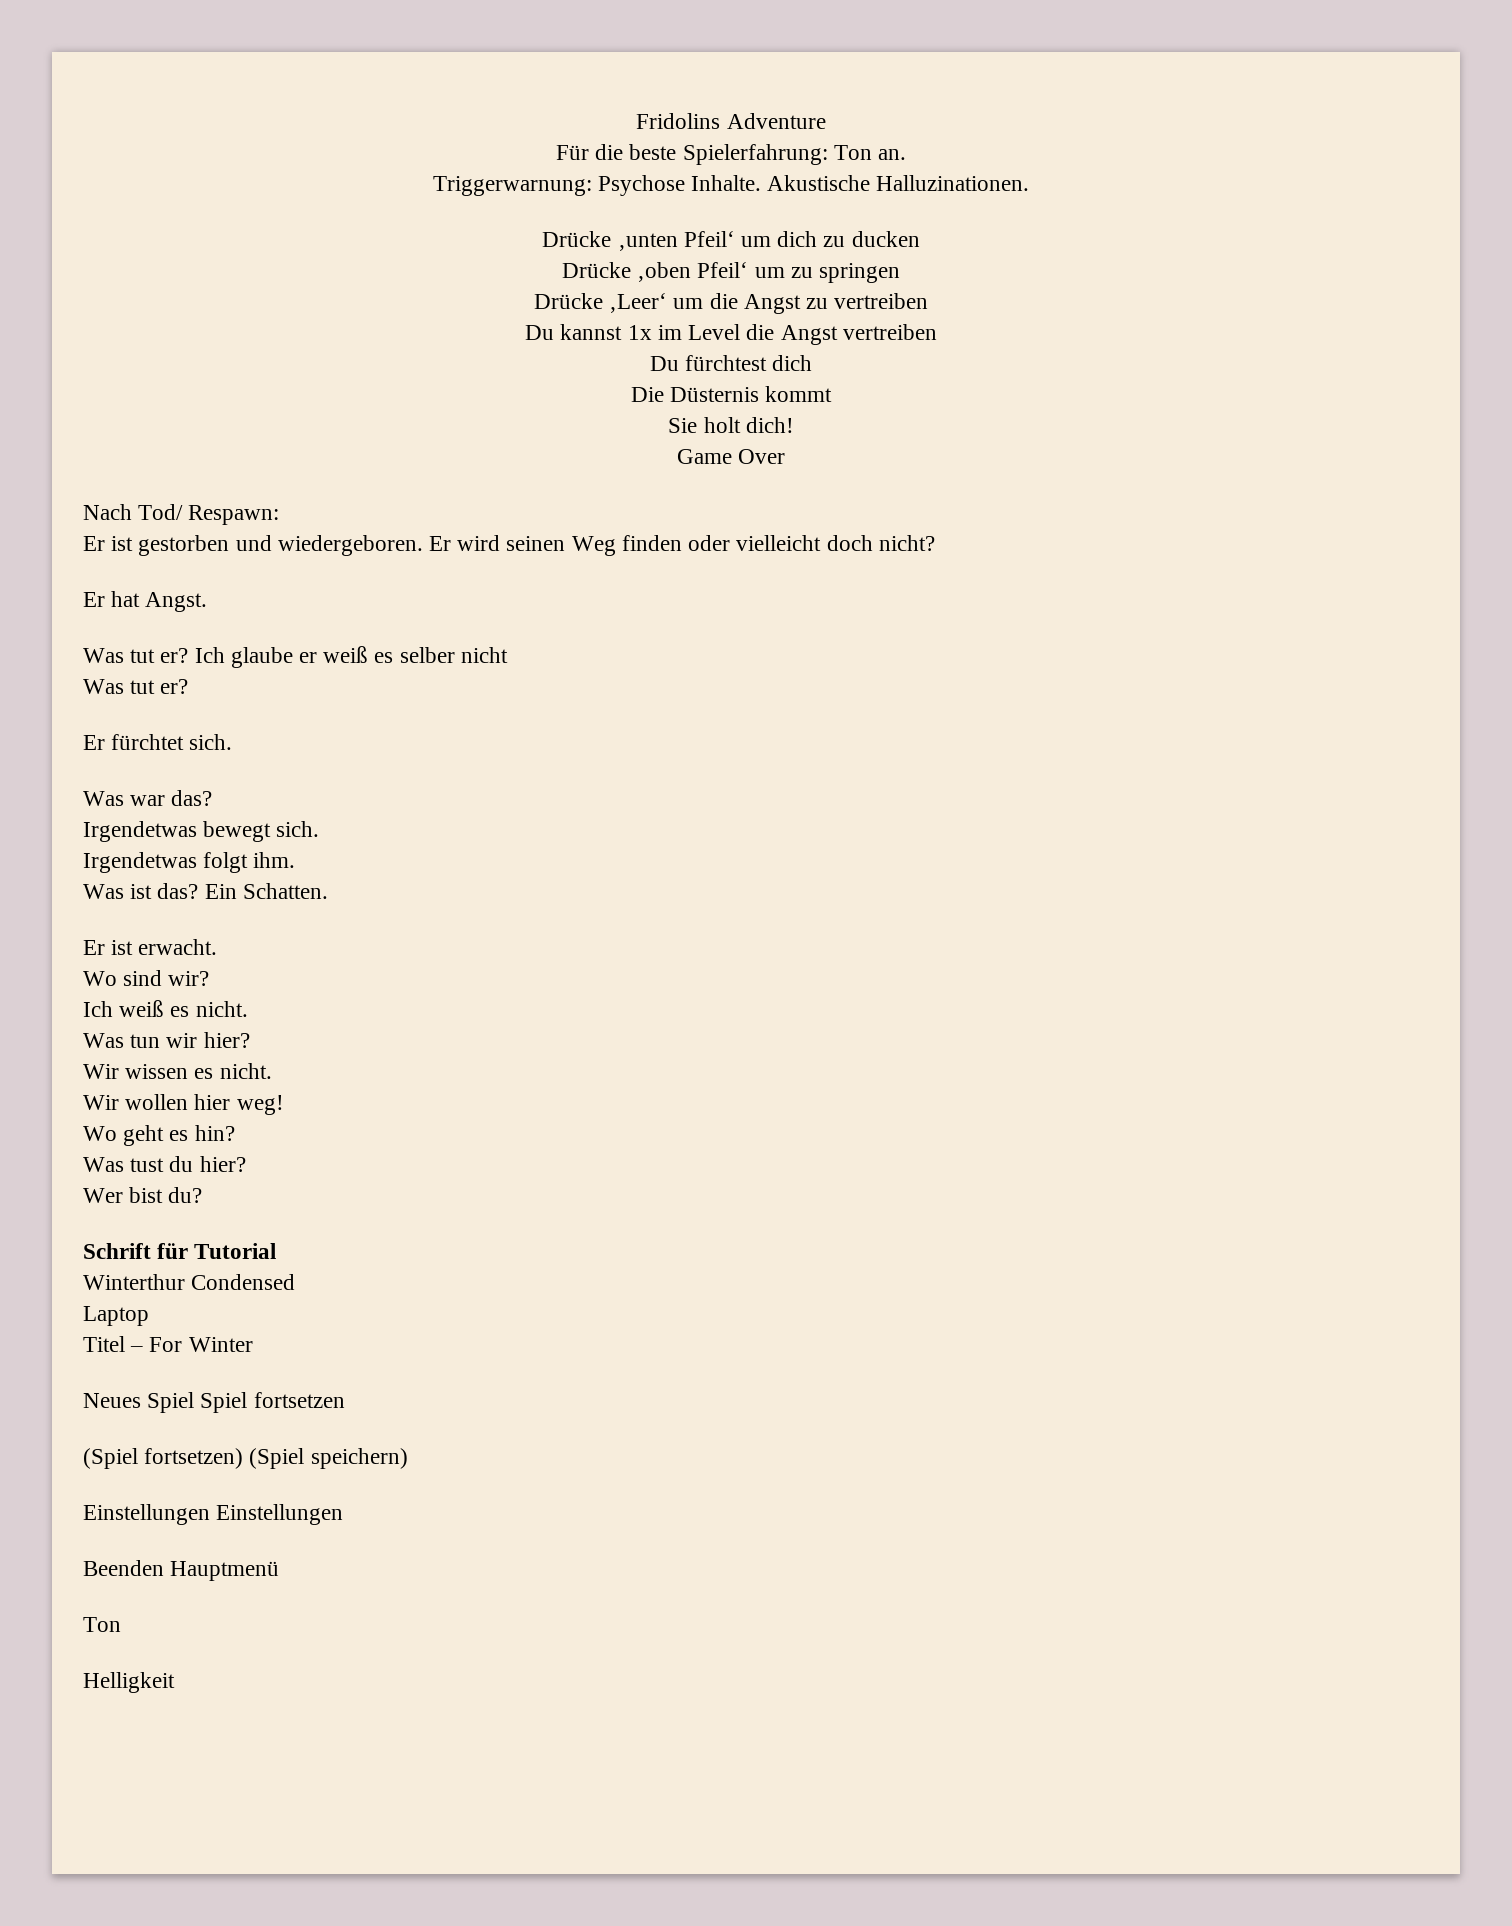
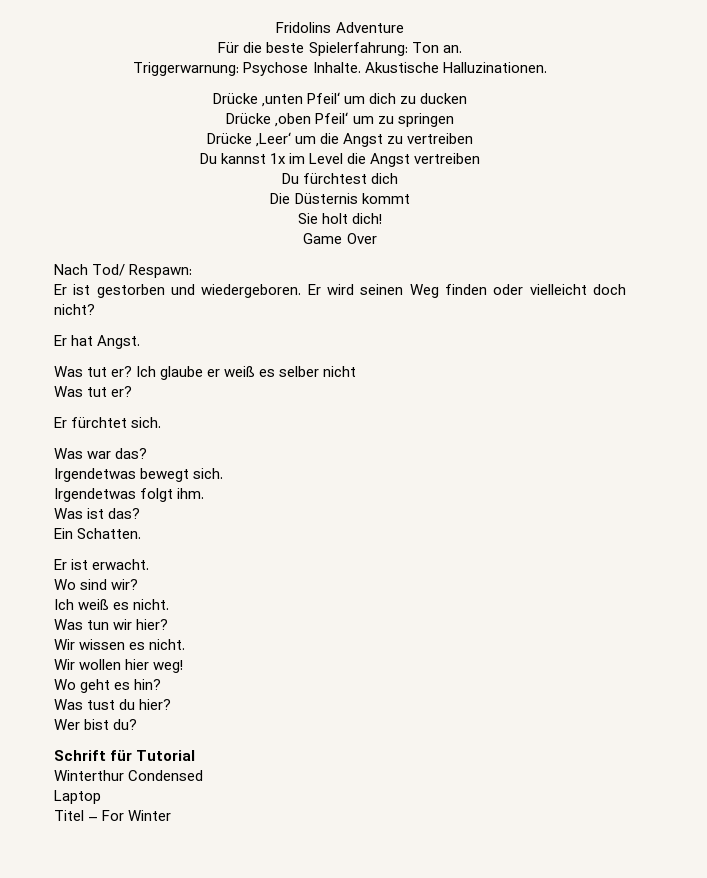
(199, 891) none -> (141, 513) //
[83,1392,345,1413] [83,1448,408,1469] [83,1504,344,1525] [83,1560,280,1581] [83,1617,121,1632] [83,1672,175,1693] // Neues Spiel Spiel fortsetzen // (Spiel fortsetzen) (Spiel speichern) // Einstellungen Einstellungen // Beenden Hauptmenü // Ton // Helligkeit -> (172, 815) none

